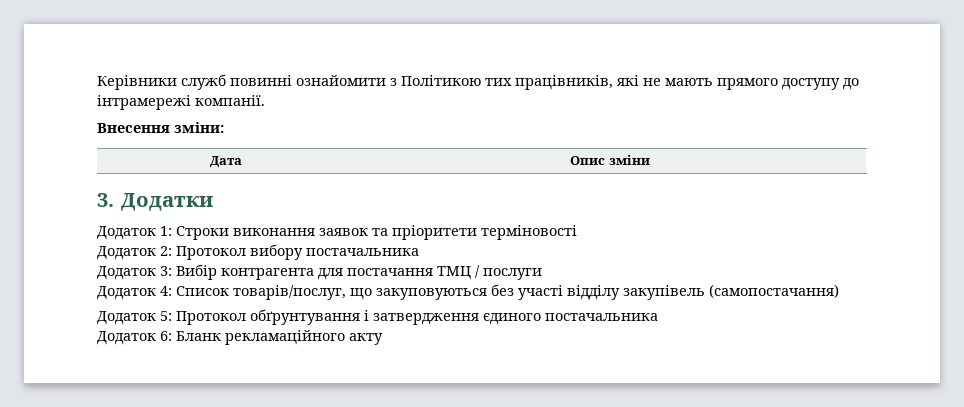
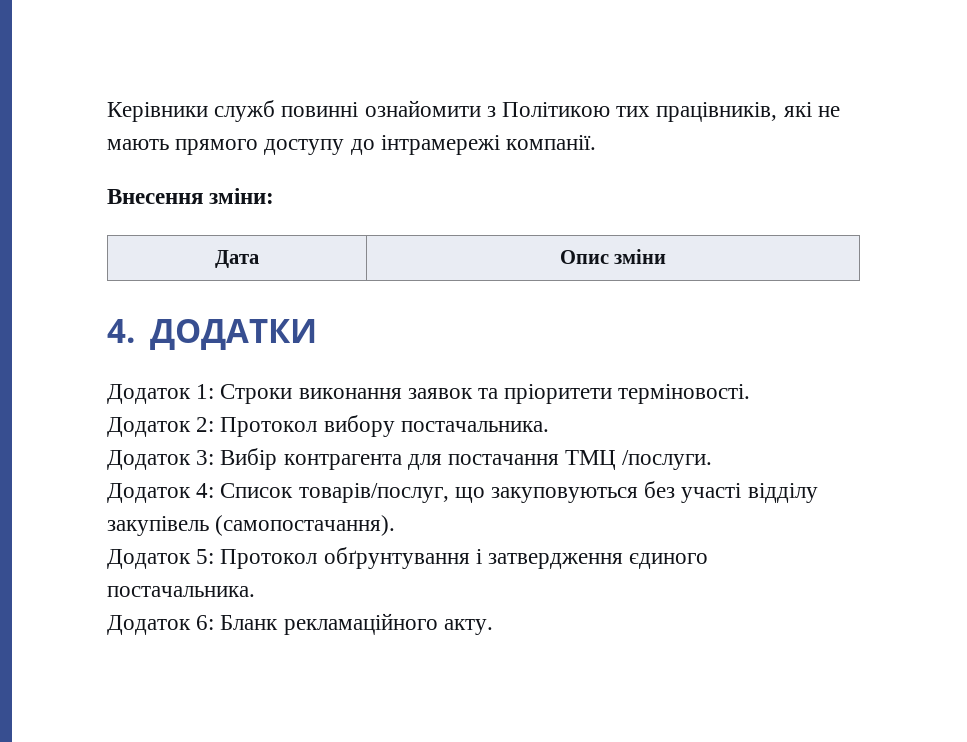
[97,193,214,211] 3. Додатки -> [107,319,317,350] 4. ДОДАТКИ
[481,225,577,240] терміновості -> [618,384,751,404] терміновості.
[306,248,419,256] постачальника -> [400,421,549,432] постачальника.
[475,265,542,280] / послуги -> [622,450,713,470] /послуги.
[709,284,839,298] (самопостачання) -> [215,515,396,536] (самопостачання).
[545,313,658,321] постачальника -> [107,586,255,597] постачальника.
[349,333,383,345] акту -> [443,619,493,635] акту.

